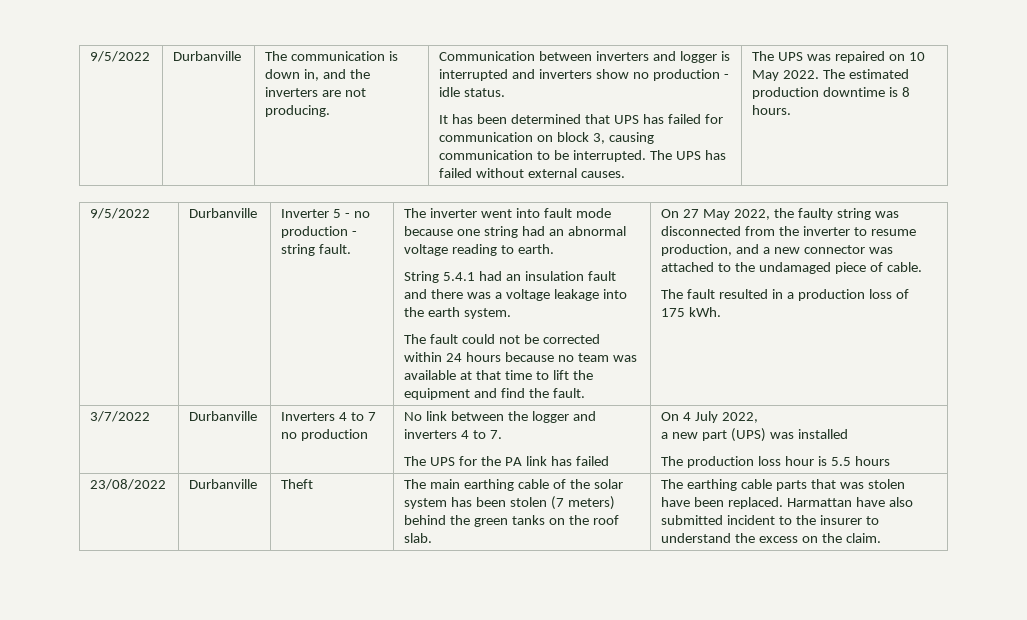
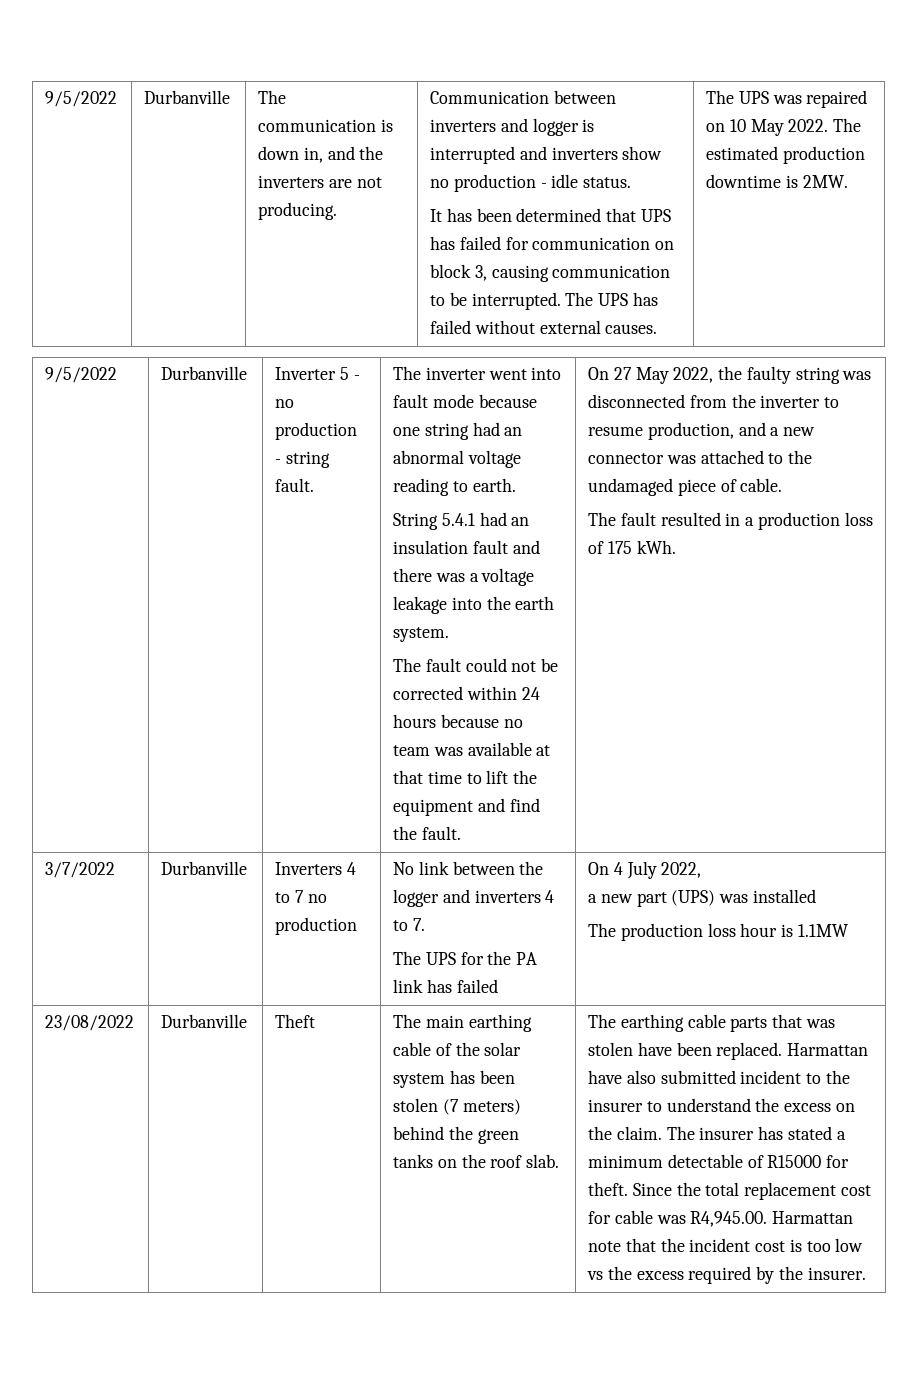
[902,87,911,97] [752,105,792,115] 8 hours. -> [802,175,848,188] 2MW.
[830,456,890,466] 5.5 hours -> [797,924,848,937] 1.1MW
(881, 538) none -> [666,1126,846,1140] [588,1154,850,1168] [588,1182,871,1200] [588,1210,854,1227] [588,1238,864,1252] [587,1266,866,1284] The insurer has stated a minimum detectable of R15000 for theft. Since the total replacement cost for cable was R4,945.00. Harmattan note that the incident cost is too low vs the excess required by the insurer.

